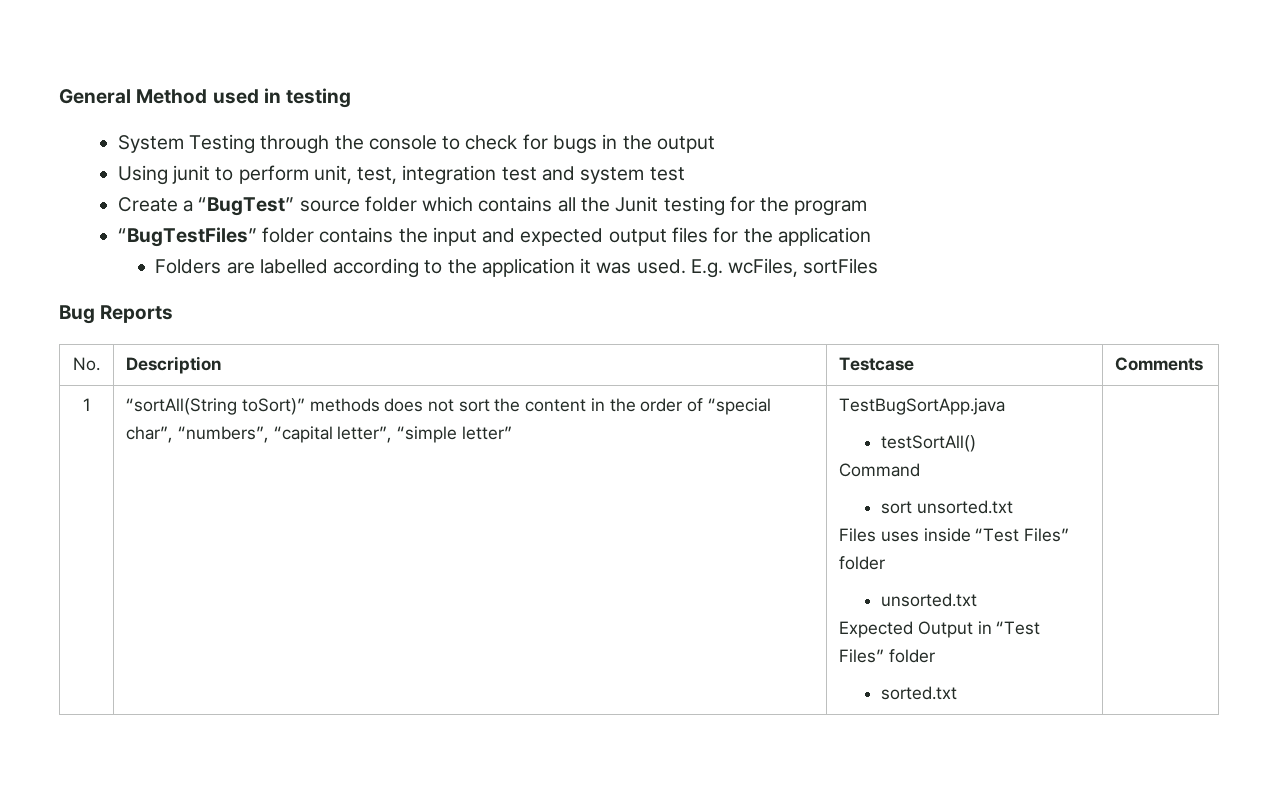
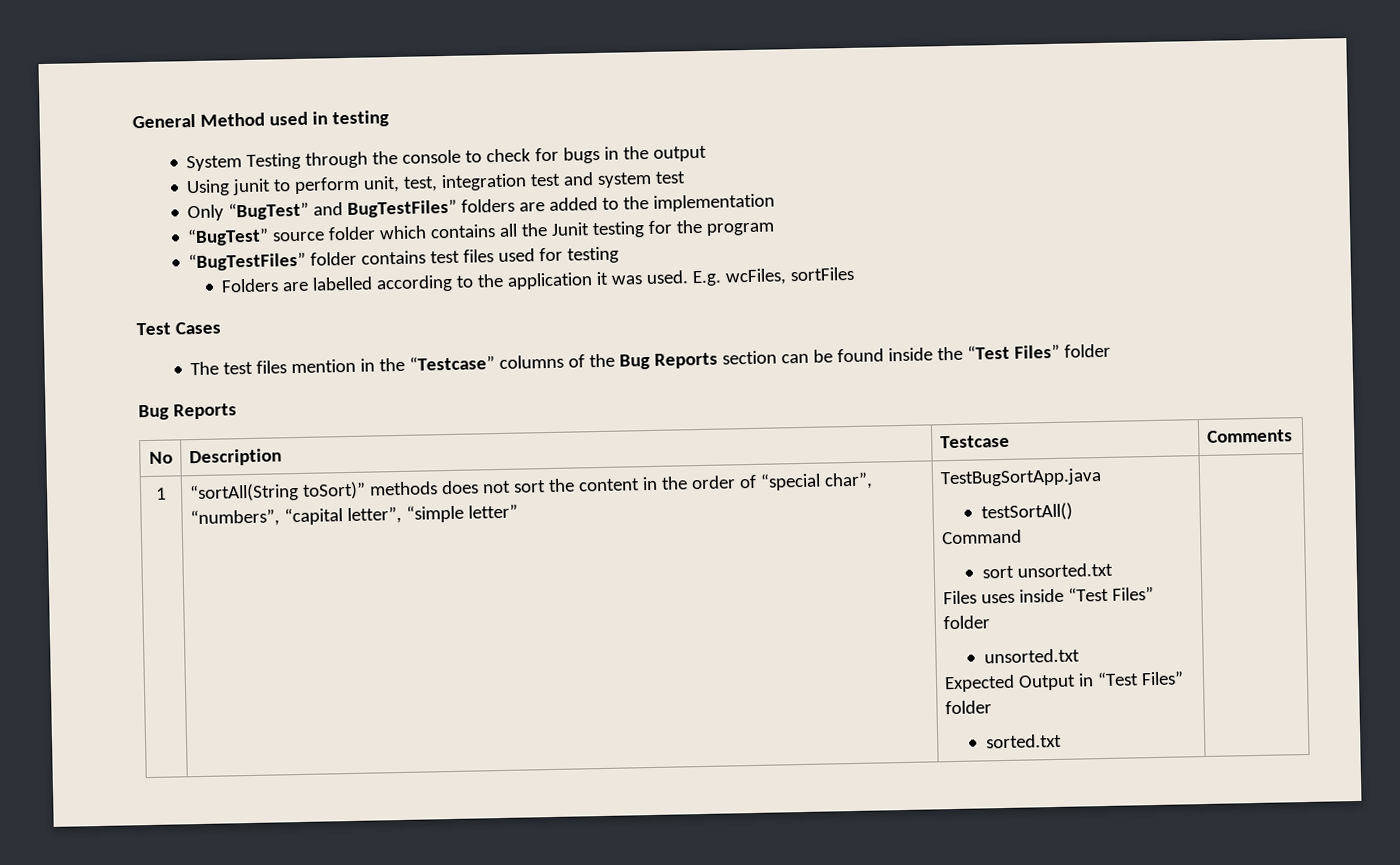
[117,197,194,212] Create a -> [187,193,776,222] Only “BugTest” and BugTestFiles” folders are added to the implementation //
[398,227,871,246] the input and expected output files for the application -> [430,246,620,264] test files used for testing
(879, 266) none -> [136,321,221,336] [190,343,1112,376] // Test Cases // The test files mention in the “Testcase” columns of the Bug Reports section can be found inside the “Test Files” folder
[73,357,100,371] No. -> [148,451,173,464] No

